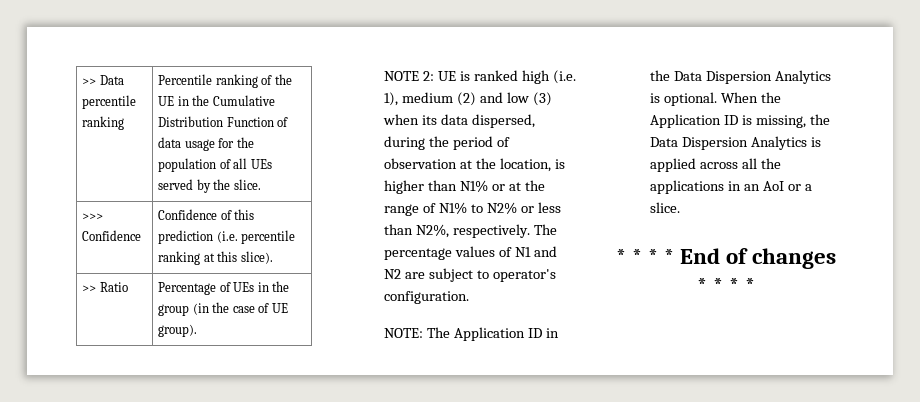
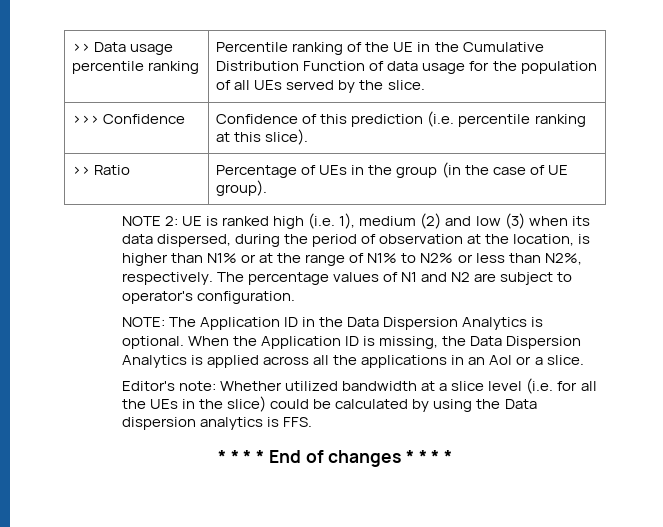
(124, 80) none -> [130,44,174,55] usage
(681, 207) none -> [121,378,597,394] [121,396,537,412] [121,417,313,430] // Editor's note: Whether utilized bandwidth at a slice level (i.e. for all the UEs in the slice) could be calculated by using the Data dispersion analytics is FFS.

